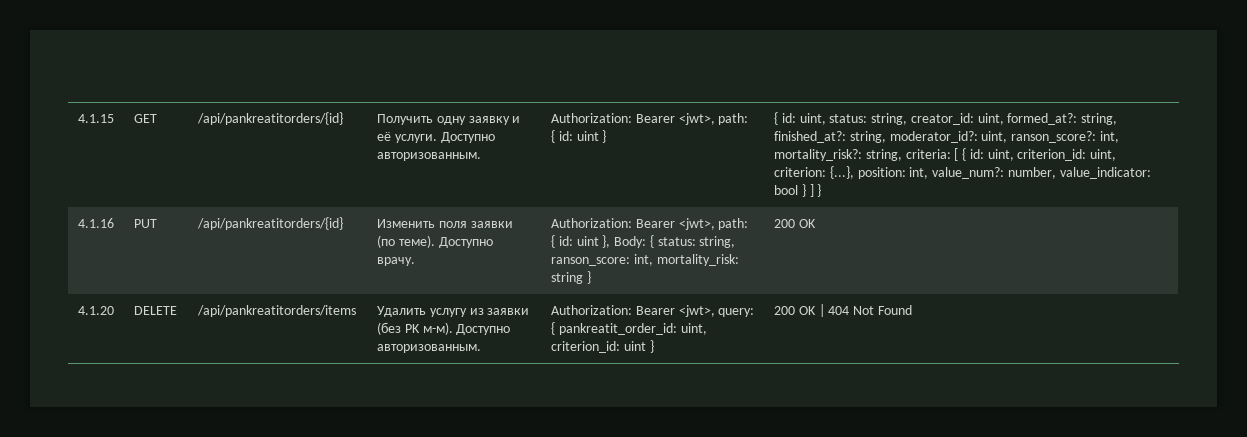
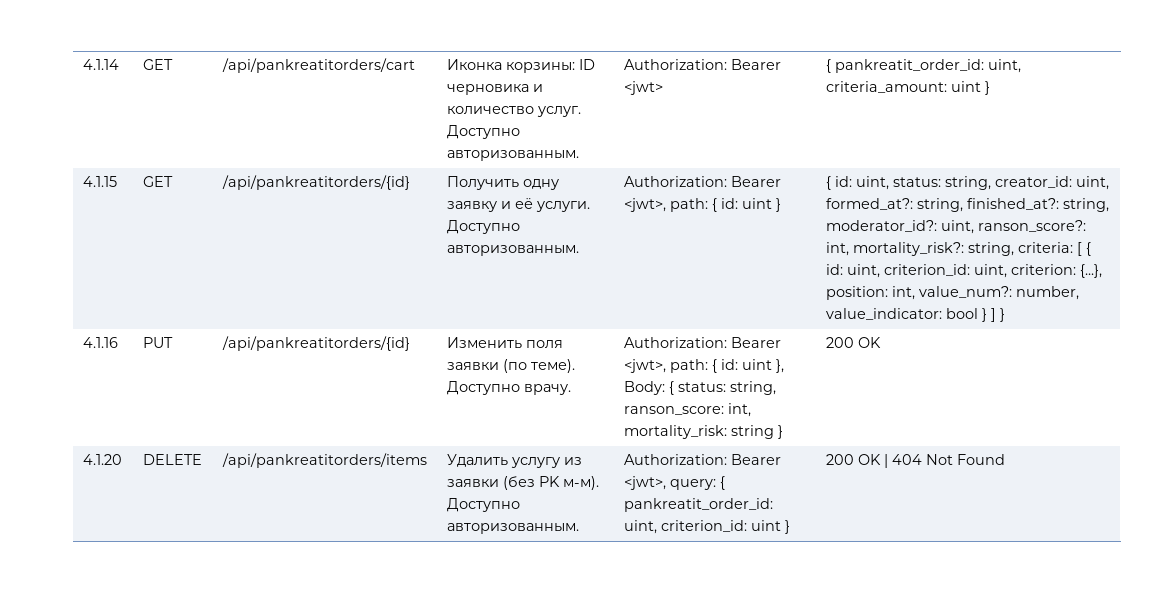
(77, 118) none -> [83,59,120,70] [143,59,174,70] [222,58,416,73] [447,59,596,73] [447,84,544,95] [447,106,582,117] [447,125,521,139] [447,150,580,161] [624,59,782,70] [624,81,664,95] [826,59,1022,73] [826,81,991,95] 4.1.14 | GET | /api/pankreatitorders/cart | Иконка корзины: ID черновика и количество услуг. Доступно авторизованным. | Authorization: Bearer <jwt> | { pankreatit_order_id: uint, criteria_amount: uint } //

